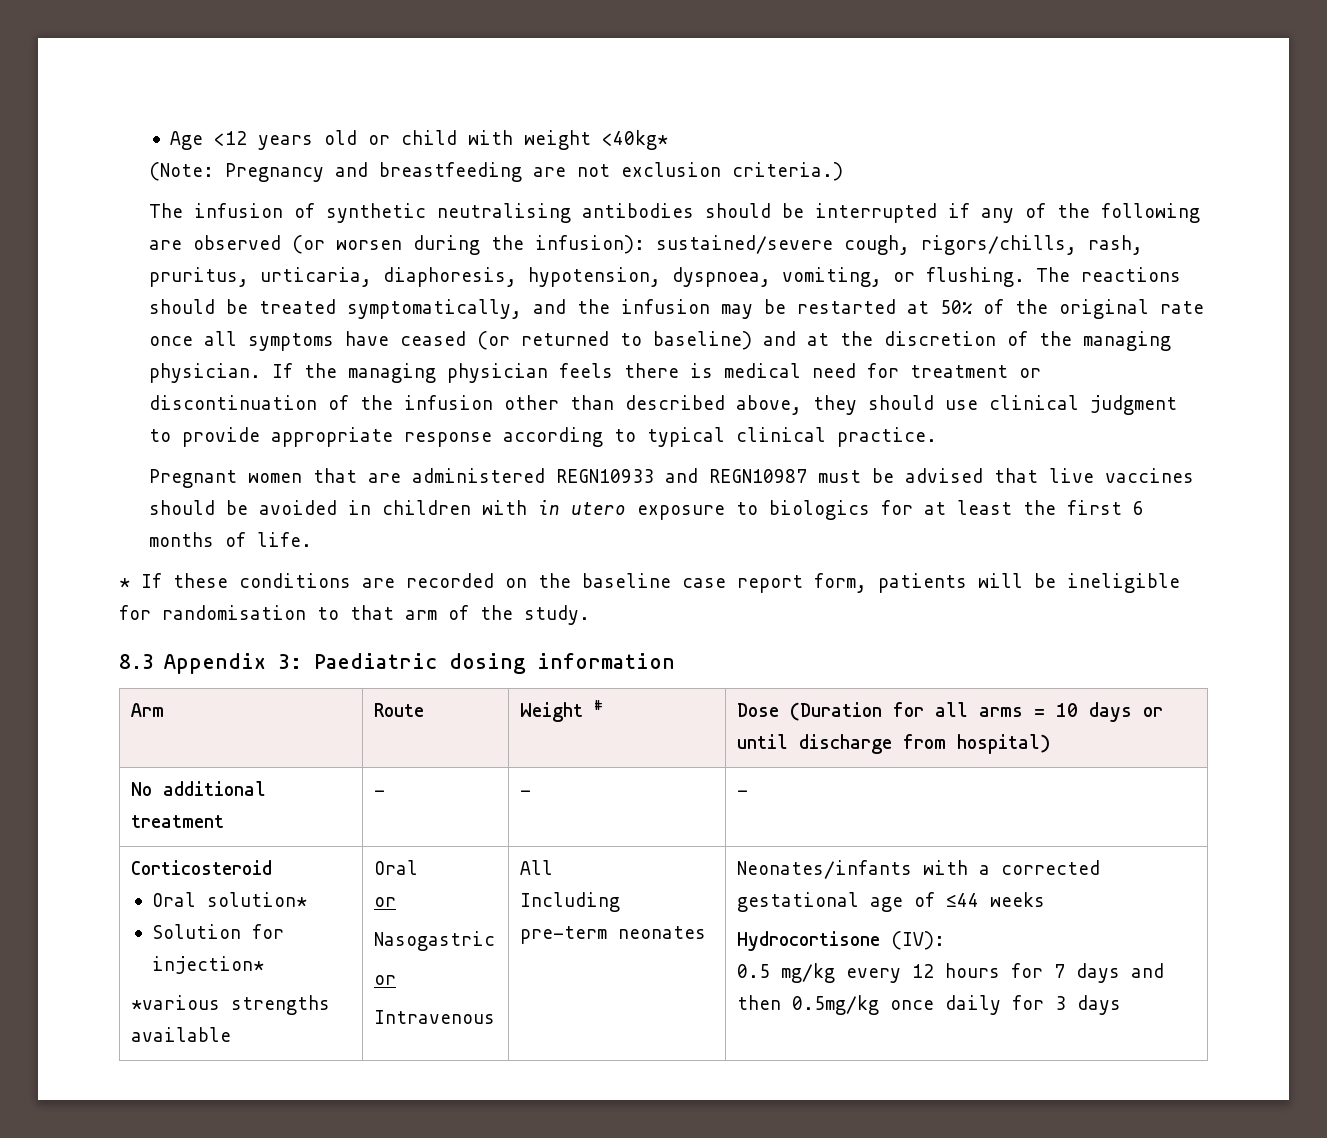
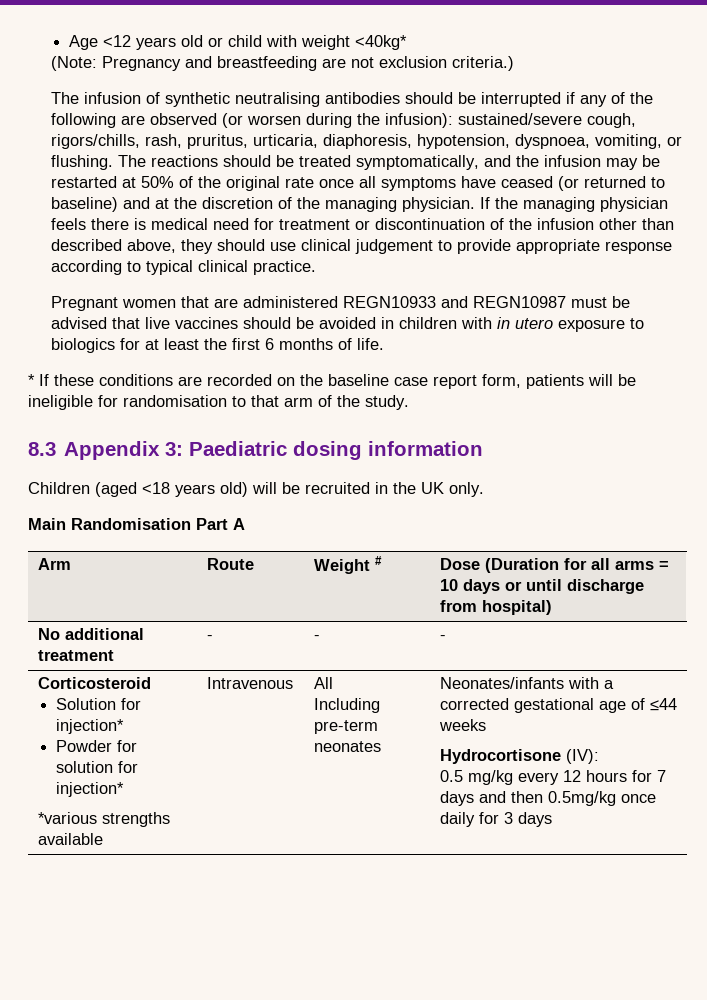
[1090,395,1178,415] judgment -> [354,239,433,254] judgement
(675, 661) none -> [28,482,484,497] [28,518,245,530] // Children (aged <18 years old) will be recruited in the UK only. // Main Randomisation Part A
[151,892,307,907] [151,924,241,939] Oral solution* // Solution -> [55,698,141,710] [55,719,124,734] [55,740,137,752] [55,761,113,773] Solution for injection* // Powder for solution
[374,860,419,875] [374,897,397,907] [374,931,496,951] [374,975,397,985] Oral // or // Nasogastric // or // -> (103, 839) none

